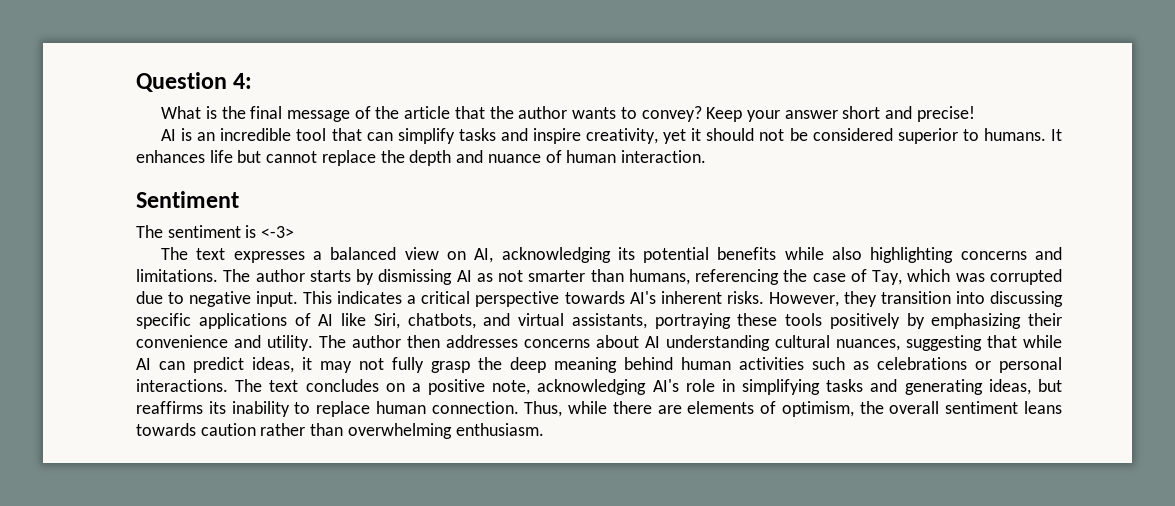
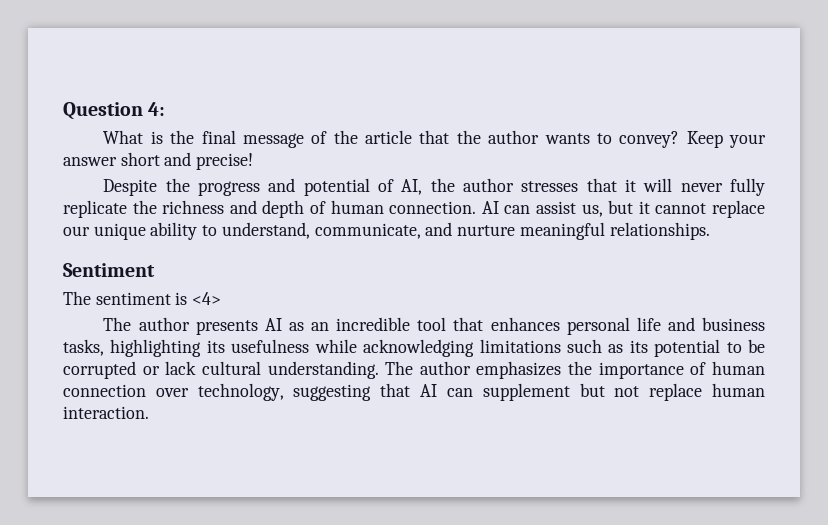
[161,128,1063,144] [136,150,706,166] AI is an incredible tool that can simplify tasks and inspire creativity, yet it should not be considered superior to humans. It enhances life but cannot replace the depth and nuance of human interaction. -> [103,178,765,196] [63,200,766,218] [63,222,710,240] Despite the progress and potential of AI, the author stresses that it will never fully replicate the richness and depth of human connection. AI can assist us, but it cannot replace our unique ability to understand, communicate, and nurture meaningful relationships.
[261,226,295,238] [161,247,1062,263] [136,269,1063,285] [136,291,1064,307] [136,313,1062,329] [136,335,900,351] <-3> // The text expresses a balanced view on AI, acknowledging its potential benefits while also highlighting concerns and limitations. The author starts by dismissing AI as not smarter than humans, referencing the case of Tay, which was corrupted due to negative input. This indicates a critical perspective towards AI's inherent risks. However, they transition into discussing specific applications of AI like Siri, chatbots, and virtual assistants, portraying these tools positively by emphasizing their convenience and utility. The author then addresses concerns about AI understanding cultural nuances, -> [192,292,222,305] [103,317,766,335] [63,339,765,357] [63,361,765,379] [63,383,284,401] <4> // The author presents AI as an incredible tool that enhances personal life and business tasks, highlighting its usefulness while acknowledging limitations such as its potential to be corrupted or lack cultural understanding. The author emphasizes the importance of human connection over technology,
[1023,335,1062,348] [136,357,1062,373] [136,379,1062,395] [136,401,1062,417] [136,423,544,439] while AI can predict ideas, it may not fully grasp the deep meaning behind human activities such as celebrations or personal interactions. The text concludes on a positive note, acknowledging AI's role in simplifying tasks and generating ideas, but reaffirms its inability to replace human connection. Thus, while there are elements of optimism, the overall sentiment leans towards caution rather than overwhelming enthusiasm. -> [420,383,766,401] [63,406,149,419] AI can supplement but not replace human interaction.

